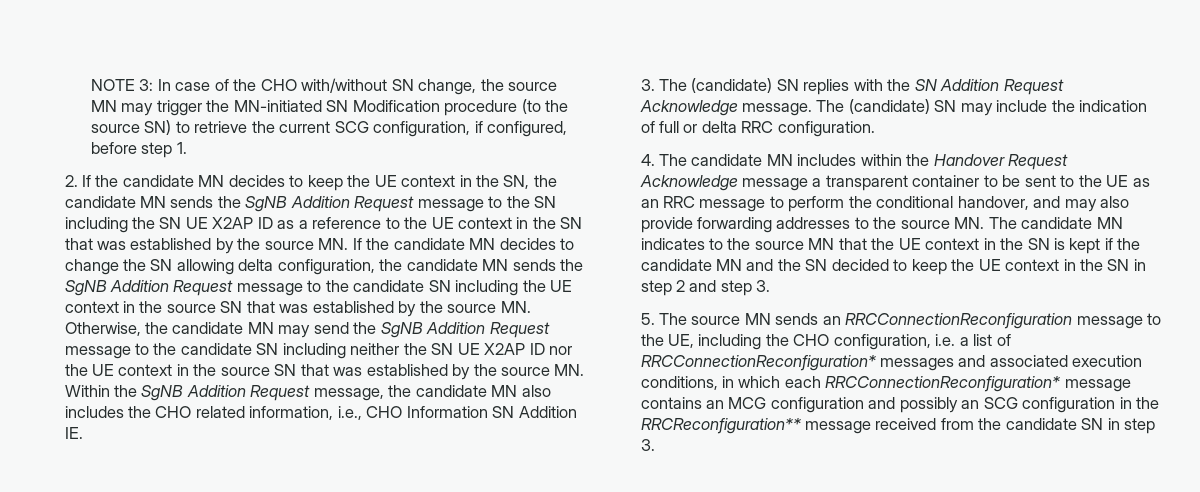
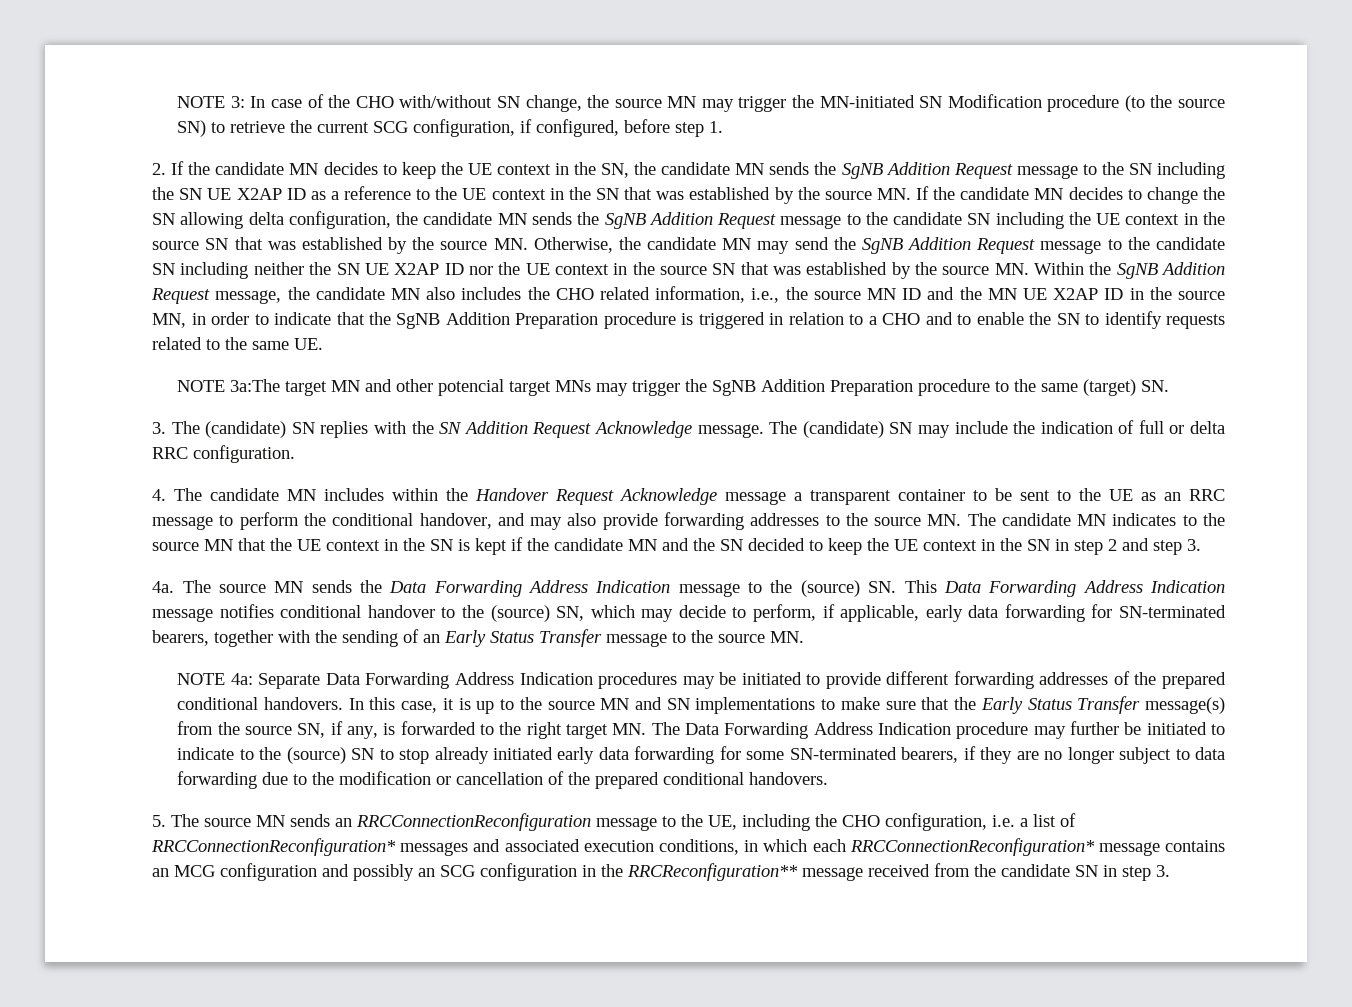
[366,406,577,418] [64,427,83,439] CHO Information SN Addition IE. -> [785,287,1225,300] [152,311,1226,329] [152,337,324,350] [177,379,1170,396] the source MN ID and the MN UE X2AP ID in the source MN, in order to indicate that the SgNB Addition Preparation procedure is triggered in relation to a CHO and to enable the SN to identify requests related to the same UE. // NOTE 3a:The target MN and other potencial target MNs may trigger the SgNB Addition Preparation procedure to the same (target) SN.
(771, 286) none -> [152,580,1225,597] [152,604,1226,622] [152,629,805,647] [177,671,1226,689] [177,696,1225,714] [177,721,1225,739] [177,746,1225,764] [177,771,829,789] // 4a. The source MN sends the Data Forwarding Address Indication message to the (source) SN. This Data Forwarding Address Indication message notifies conditional handover to the (source) SN, which may decide to perform, if applicable, early data forwarding for SN-terminated bearers, together with the sending of an Early Status Transfer message to the source MN. // NOTE 4a: Separate Data Forwarding Address Indication procedures may be initiated to provide different forwarding addresses of the prepared conditional handovers. In this case, it is up to the source MN and SN implementations to make sure that the Early Status Transfer message(s) from the source SN, if any, is forwarded to the right target MN. The Data Forwarding Address Indication procedure may further be initiated to indicate to the (source) SN to stop already initiated early data forwarding for some SN-terminated bearers, if they are no longer subject to data forwarding due to the modification or cancellation of the prepared conditional handovers.

